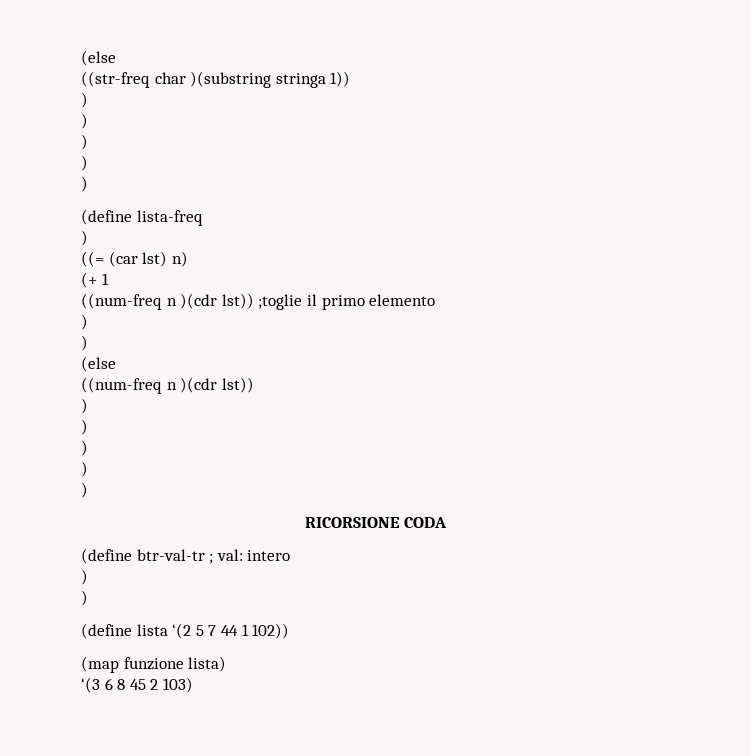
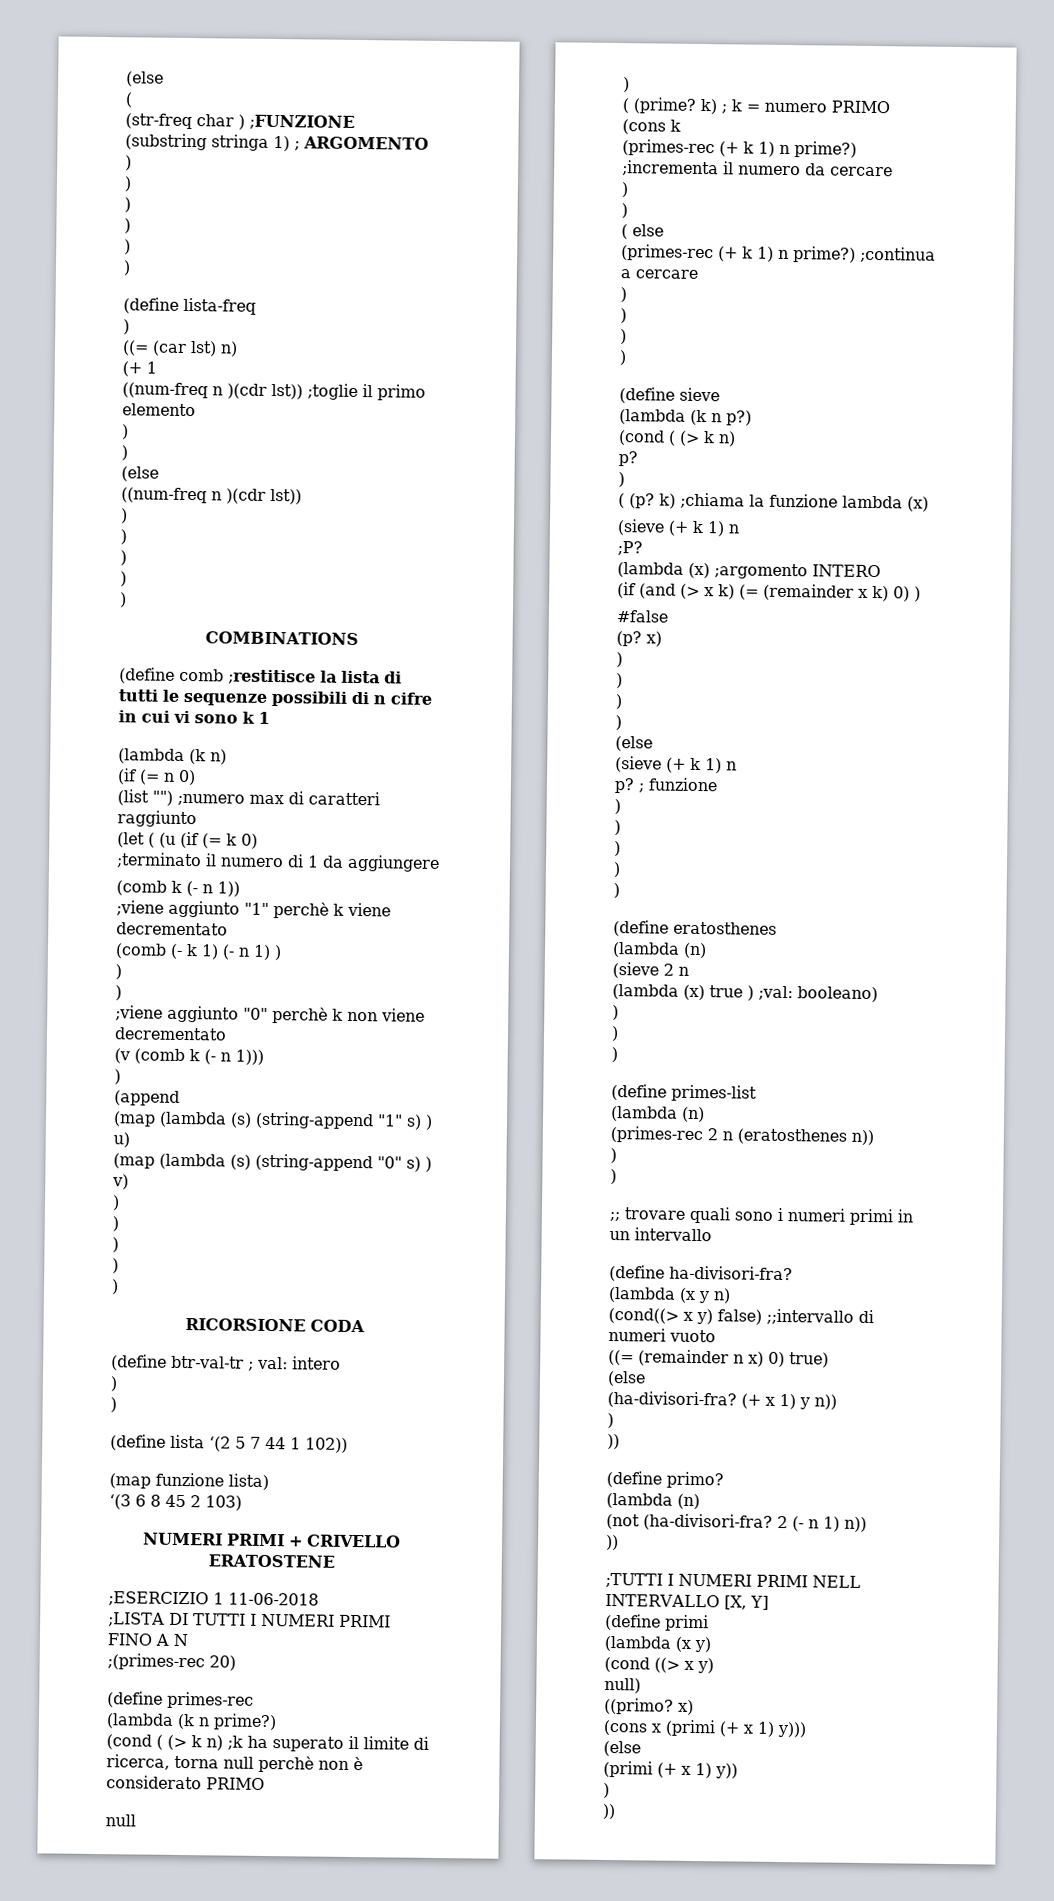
[81,50,116,66] [81,71,351,88] (else // ((str-freq char )(substring stringa 1)) -> [126,71,164,87] [125,92,133,108] [125,113,355,130] [125,133,429,152] [125,155,132,171] (else // ( // (str-freq char ) ;FUNZIONE // (substring stringa 1) ; ARGOMENTO // )
(88, 490) none -> [205,631,360,646] [119,667,402,685] [118,689,433,707] [118,710,270,724] [118,748,227,765] [117,768,196,786] [117,789,380,806] [117,810,197,828] [117,831,258,849] [116,852,440,872] [116,880,240,897] [116,900,391,919] [116,922,228,936] [115,943,282,961] [115,964,122,980] [115,985,122,1001] [115,1005,425,1024] [114,1027,227,1041] [114,1048,264,1065] [114,1069,121,1085] [114,1090,180,1106] [113,1111,433,1130] [113,1132,130,1148] [113,1153,432,1172] [112,1174,129,1190] [112,1195,120,1211] [112,1216,119,1232] [112,1237,119,1253] [112,1258,119,1274] [111,1279,119,1295] // COMBINATIONS // (define comb ;restitisce la lista di tutti le sequenze possibili di n cifre in cui vi sono k 1 // (lambda (k n) // (if (= n 0) // (list "") ;numero max di caratteri raggiunto // (let ( (u (if (= k 0) // ;terminato il numero di 1 da aggiungere // (comb k (- n 1)) // ;viene aggiunto "1" perchè k viene decrementato // (comb (- k 1) (- n 1) ) // ) // ) // ;viene aggiunto "0" perchè k non viene decrementato // (v (comb k (- n 1))) // ) // (append // (map (lambda (s) (string-append "1" s) ) u) // (map (lambda (s) (string-append "0" s) ) v) // ) // ) // ) // ) // )
(193, 685) none -> [143,1532,401,1548] [207,1554,335,1568] [108,1591,319,1607] [108,1612,391,1628] [107,1633,188,1647] [107,1653,236,1671] [107,1691,254,1709] [106,1713,277,1731] [106,1734,429,1752] [106,1754,363,1773] [106,1775,265,1790] [105,1814,136,1827] [623,77,630,93] [622,97,890,115] [622,119,681,135] [622,139,857,158] [622,160,893,177] [621,182,628,198] [621,203,628,219] [621,224,664,240] [621,244,936,263] [620,269,698,279] [620,287,627,303] [620,308,627,324] [620,329,627,345] [619,350,627,366] [619,387,720,404] [619,409,752,426] [618,430,736,447] [618,451,638,467] [618,472,625,488] [618,492,929,512] [617,519,739,537] [617,541,643,556] [617,562,881,580] [617,582,921,602] [616,610,668,623] [616,631,662,647] [616,652,623,668] [616,673,623,689] [615,694,623,710] [615,715,622,731] [615,736,653,752] [615,756,737,774] [614,777,718,794] [614,799,621,815] [614,820,621,836] [614,841,621,857] [613,862,621,878] [613,883,620,899] [613,920,777,937] [612,942,707,959] [612,962,689,979] [612,984,878,1003] [612,1005,619,1021] [611,1026,619,1042] [611,1046,618,1063] [611,1083,757,1102] [611,1105,705,1123] [610,1125,874,1146] [610,1147,617,1164] [610,1168,617,1185] [609,1206,913,1226] [609,1227,712,1242] [609,1264,793,1282] [608,1286,731,1304] [608,1307,874,1325] [608,1327,716,1343] [608,1349,829,1368] [607,1370,646,1387] [607,1390,837,1410] [607,1412,614,1429] [607,1433,620,1450] [606,1470,724,1489] [606,1492,700,1510] [606,1513,867,1533] [605,1534,619,1551] [605,1572,861,1588] [605,1593,769,1610] [605,1613,709,1632] [604,1635,711,1653] [604,1656,714,1674] [604,1677,641,1694] [604,1697,694,1715] [603,1719,806,1738] [603,1740,641,1757] [603,1760,738,1779] [603,1782,610,1799] [602,1803,616,1820] // NUMERI PRIMI + CRIVELLO ERATOSTENE // ;ESERCIZIO 1 11-06-2018 // ;LISTA DI TUTTI I NUMERI PRIMI FINO A N // ;(primes-rec 20) // (define primes-rec // (lambda (k n prime?) // (cond ( (> k n) ;k ha superato il limite di ricerca, torna null perchè non è considerato PRIMO // null // ) // ( (prime? k) ; k = numero PRIMO // (cons k // (primes-rec (+ k 1) n prime?) ;incrementa il numero da cercare // ) // ) // ( else // (primes-rec (+ k 1) n prime?) ;continua a cercare // ) // ) // ) // ) // (define sieve // (lambda (k n p?) // (cond ( (> k n) // p? // ) // ( (p? k) ;chiama la funzione lambda (x) // (sieve (+ k 1) n // ;P? // (lambda (x) ;argomento INTERO // (if (and (> x k) (= (remainder x k) 0) ) // #false // (p? x) // ) // ) // ) // ) // (else // (sieve (+ k 1) n // p? ; funzione // ) // ) // ) // ) // ) // (define eratosthenes // (lambda (n) // (sieve 2 n // (lambda (x) true ) ;val: booleano) // ) // ) // ) // (define primes-list // (lambda (n) // (primes-rec 2 n (eratosthenes n)) // ) // ) // ;; trovare quali sono i numeri primi in un intervallo // (define ha-divisori-fra? // (lambda (x y n) // (cond((> x y) false) ;;intervallo di numeri vuoto // ((= (remainder n x) 0) true) // (else // (ha-divisori-fra? (+ x 1) y n)) // ) // )) // (define primo? // (lambda (n) // (not (ha-divisori-fra? 2 (- n 1) n)) // )) // ;TUTTI I NUMERI PRIMI NELL INTERVALLO [X, Y] // (define primi // (lambda (x y) // (cond ((> x y) // null) // ((primo? x) // (cons x (primi (+ x 1) y))) // (else // (primi (+ x 1) y)) // ) // ))

